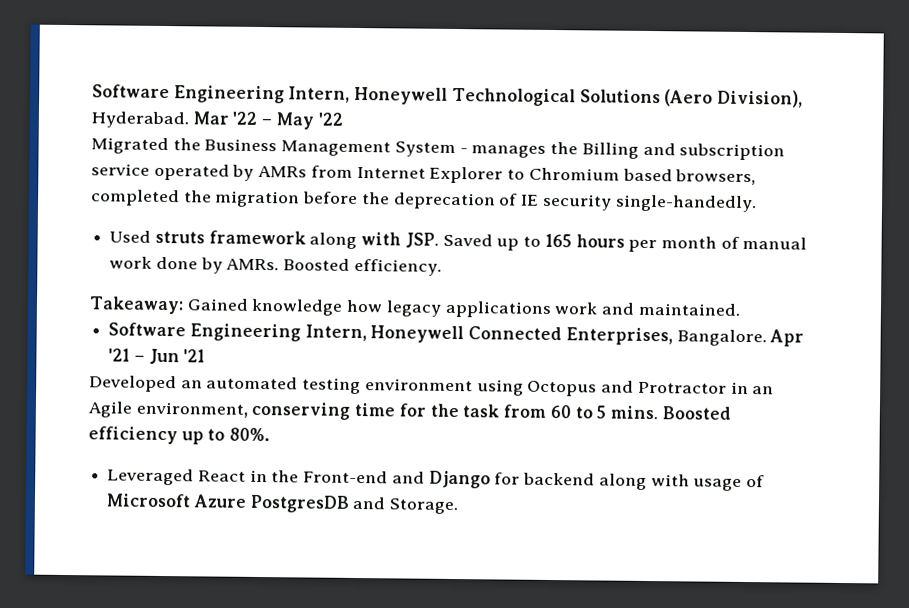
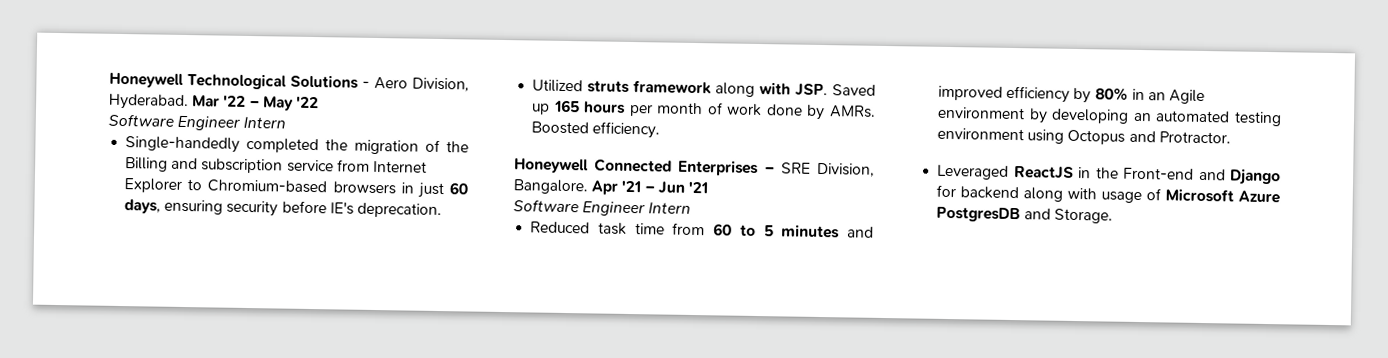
[92,84,804,108] Software Engineering Intern, Honeywell Technological Solutions (Aero Division), -> [109,72,470,92] Honeywell Technological Solutions - Aero Division,
[91,137,547,158] Migrated the Business Management System - manages -> [108,113,287,131] [125,136,441,155] Software Engineer Intern // Single-handedly completed the migration of
[153,163,308,181] operated by AMRs -> (334, 166) none
[528,167,757,186] [90,189,757,213] [109,230,152,243] Chromium based browsers, completed the migration before the deprecation of IE security single-handedly. // Used -> [207,179,468,199] [124,199,442,219] [532,79,584,93] Chromium-based browsers in just 60 days, ensuring security before IE's deprecation. // Utilized
[523,236,542,247] to -> (551, 109) none
[742,236,808,250] manual -> (723, 108) none
[89,296,741,318] [108,322,673,346] Takeaway: Gained knowledge how legacy applications work and maintained. // Software Engineering Intern, Honeywell Connected Enterprises, -> [514,158,875,177] Honeywell Connected Enterprises – SRE Division,
[89,375,177,393] Developed -> [513,199,692,217] [530,221,874,239] [938,85,1206,105] [937,106,1130,124] Software Engineer Intern // Reduced task time from 60 to 5 minutes and improved efficiency by 80% in an Agile environment by developing
[637,381,775,395] [88,401,731,420] [88,426,271,445] Protractor in an Agile environment, conserving time for the task from 60 to 5 mins. Boosted efficiency up to 80%. -> [1158,131,1231,144] Protractor.
[197,470,246,482] React -> [1013,166,1074,179] ReactJS

